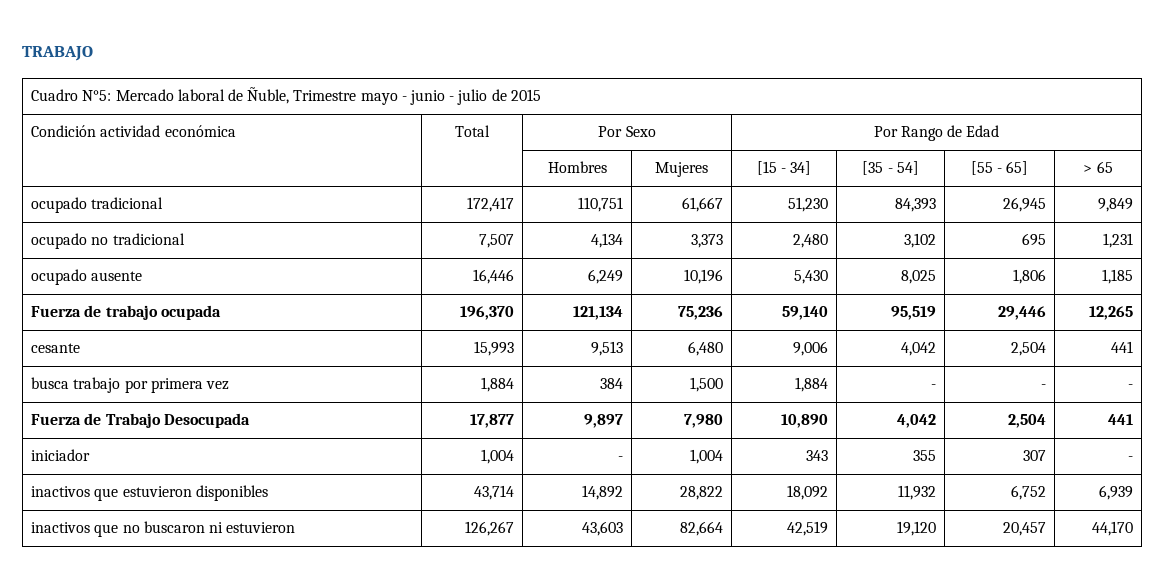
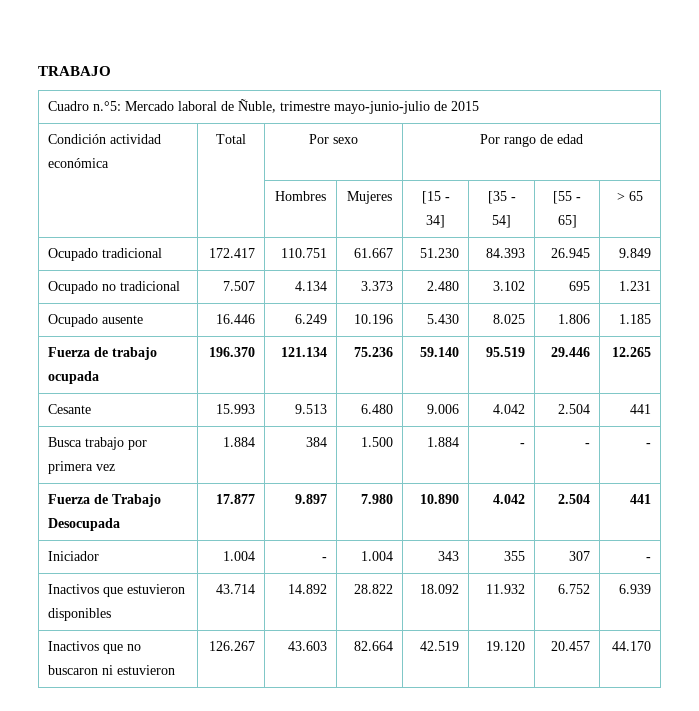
[82,90,112,101] N°5: -> [93,101,122,111] n.°5:
[293,89,488,105] Trimestre mayo - junio - julio -> [280,101,431,114] trimestre mayo-junio-julio
[625,126,656,137] [873,125,1000,141] Sexo | Por Rango de Edad -> [333,137,358,144] [480,134,583,147] sexo | Por rango de edad
[31,197,164,213] [466,197,514,212] [577,197,623,212] [681,197,723,212] [787,197,828,212] [894,198,936,212] [1002,197,1046,212] [1097,198,1133,212] [31,233,185,249] [478,234,514,248] [590,233,623,248] [690,234,723,248] [792,234,828,248] [903,233,936,248] ocupado tradicional | 172,417 | 110,751 | 61,667 | 51,230 | 84,393 | 26,945 | 9,849 // ocupado no tradicional | 7,507 | 4,134 | 3,373 | 2,480 | 3,102 -> [48,248,163,261] [208,248,255,258] [280,248,327,258] [353,248,393,258] [419,248,459,258] [485,248,525,258] [550,248,590,258] [618,248,651,258] [48,281,181,294] [222,281,255,291] [294,281,327,291] [360,281,393,291] [426,281,459,291] [492,281,525,291] Ocupado tradicional | 172.417 | 110.751 | 61.667 | 51.230 | 84.393 | 26.945 | 9.849 // Ocupado no tradicional | 7.507 | 4.134 | 3.373 | 2.480 | 3.102
[1102,233,1133,248] [31,269,88,285] 1,231 // ocupado -> [618,281,651,291] [48,314,99,327] 1.231 // Ocupado
[472,269,514,284] [587,269,623,284] [683,269,723,284] [793,270,828,284] [900,270,936,284] [1012,269,1046,284] [1101,269,1133,284] [31,305,221,320] [459,306,514,320] [572,306,623,320] [677,306,723,320] [781,306,828,320] [890,306,936,320] [997,306,1046,320] [1088,306,1133,320] [31,343,81,353] [473,341,514,356] [590,341,623,356] [687,341,723,356] [792,341,828,356] [900,342,936,356] [1010,342,1046,356] [1110,341,1133,353] [31,377,70,389] 16,446 | 6,249 | 10,196 | 5,430 | 8,025 | 1,806 | 1,185 // Fuerza de trabajo ocupada | 196,370 | 121,134 | 75,236 | 59,140 | 95,519 | 29,446 | 12,265 // cesante | 15,993 | 9,513 | 6,480 | 9,006 | 4,042 | 2,504 | 441 // busca -> [215,314,255,324] [294,314,327,324] [353,314,393,324] [426,314,459,324] [492,314,525,324] [557,314,590,324] [618,314,651,324] [48,347,158,360] [48,371,100,384] [208,347,255,357] [280,347,327,357] [353,347,393,357] [419,347,459,357] [485,347,525,357] [550,347,590,357] [611,347,651,357] [48,404,92,414] [215,404,255,414] [294,404,327,414] [360,404,393,414] [426,404,459,414] [492,404,525,414] [557,404,590,414] [629,404,651,414] [48,437,83,447] 16.446 | 6.249 | 10.196 | 5.430 | 8.025 | 1.806 | 1.185 // Fuerza de trabajo ocupada | 196.370 | 121.134 | 75.236 | 59.140 | 95.519 | 29.446 | 12.265 // Cesante | 15.993 | 9.513 | 6.480 | 9.006 | 4.042 | 2.504 | 441 // Busca
[480,377,514,392] 1,884 -> [222,437,255,447] 1.884
[689,377,723,392] [794,377,828,392] 1,500 | 1,884 -> [360,437,393,447] [426,437,459,447] 1.500 | 1.884
[469,414,514,428] [583,414,623,428] [683,414,723,428] [780,414,828,428] [896,414,936,428] [1007,414,1046,428] [1107,414,1133,425] [31,449,91,461] [480,449,514,464] [617,456,623,461] [689,449,723,464] 17,877 | 9,897 | 7,980 | 10,890 | 4,042 | 2,504 | 441 // iniciador | 1,004 | - | 1,004 -> [215,494,255,504] [294,494,327,504] [360,494,393,504] [419,494,459,504] [492,494,525,504] [557,494,590,504] [629,494,651,504] [48,551,100,561] [222,551,255,561] [321,557,327,561] [360,551,393,561] 17.877 | 9.897 | 7.980 | 10.890 | 4.042 | 2.504 | 441 // Iniciador | 1.004 | - | 1.004
[31,486,91,497] inactivos -> [48,584,100,594] Inactivos
[473,485,514,500] [581,485,623,500] [679,486,723,500] [786,485,828,500] [897,485,936,500] [1010,485,1046,500] [1098,485,1133,500] [31,522,91,533] 43,714 | 14,892 | 28,822 | 18,092 | 11,932 | 6,752 | 6,939 // inactivos -> [215,584,255,594] [287,584,327,594] [353,584,393,594] [419,584,459,594] [485,584,525,594] [557,584,590,594] [618,584,651,594] [48,641,100,651] 43.714 | 14.892 | 28.822 | 18.092 | 11.932 | 6.752 | 6.939 // Inactivos
[464,521,514,536] [581,521,623,536] [679,521,723,536] [786,521,828,536] [896,521,936,536] [1002,522,1046,536] [1091,521,1133,536] 126,267 | 43,603 | 82,664 | 42,519 | 19,120 | 20,457 | 44,170 -> [208,641,255,651] [287,641,327,651] [353,641,393,651] [419,641,459,651] [485,641,525,651] [550,641,590,651] [611,641,651,651] 126.267 | 43.603 | 82.664 | 42.519 | 19.120 | 20.457 | 44.170

